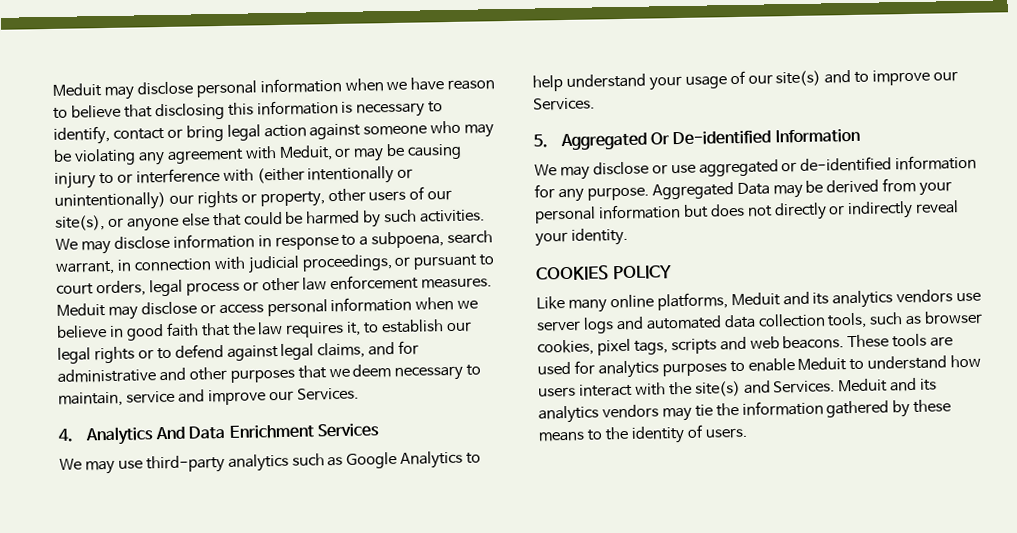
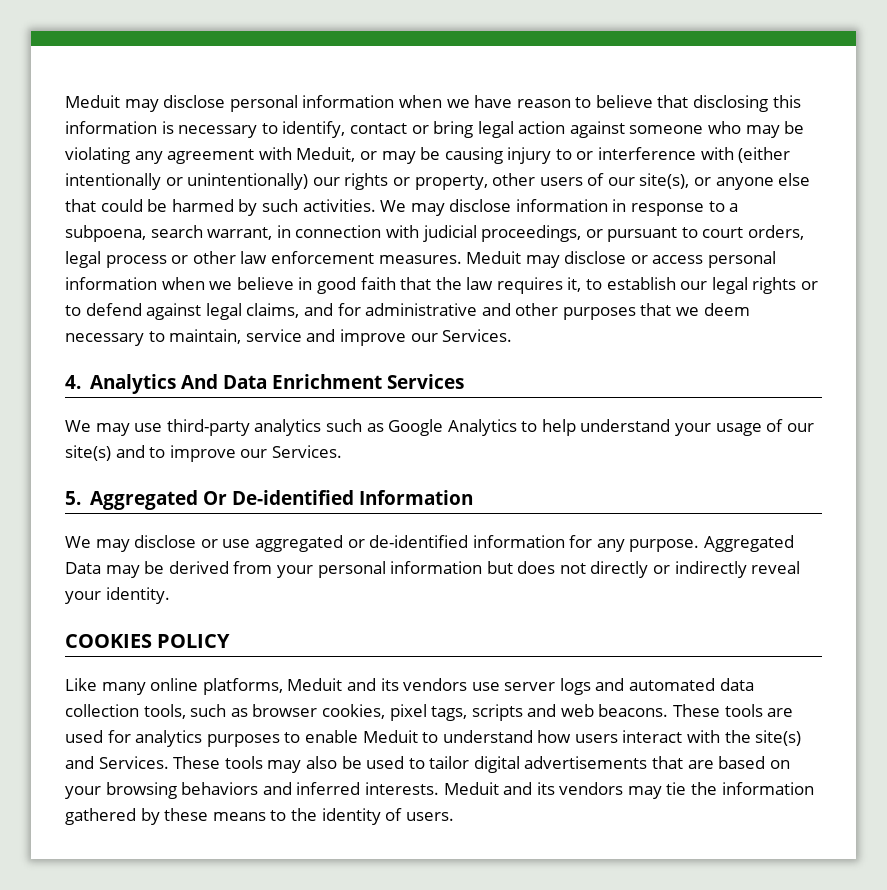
[832,290,894,309] analytics -> (399, 684) none
[838,377,938,393] [538,405,599,424] Meduit and its analytics -> [173,756,790,773] [65,782,555,799] These tools may also be used to tailor digital advertisements that are based on your browsing behaviors and inferred interests. Meduit and its

